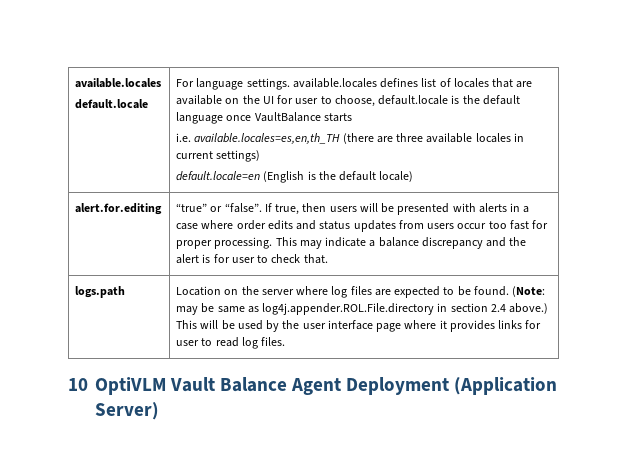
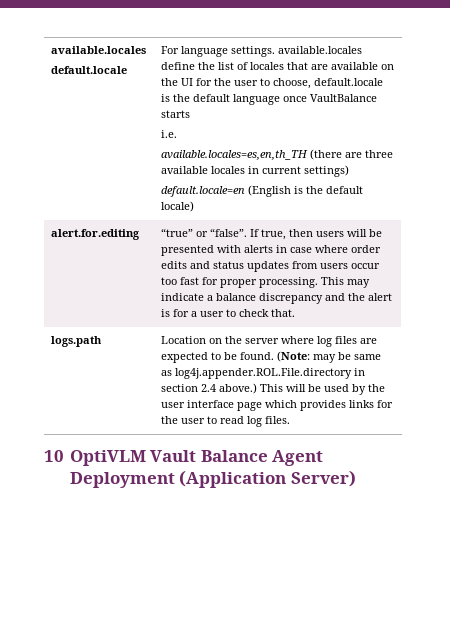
[380,78,419,88] defines -> [161,62,216,70] define the
(294, 99) none -> [214,78,232,86] the
(192, 137) none -> (178, 134) //
[523,206,530,213] a -> (288, 249) none
(230, 258) none -> [191,311,198,317] a
[404,320,447,329] where it -> [265,400,298,408] which
(542, 324) none -> [161,416,179,424] the

